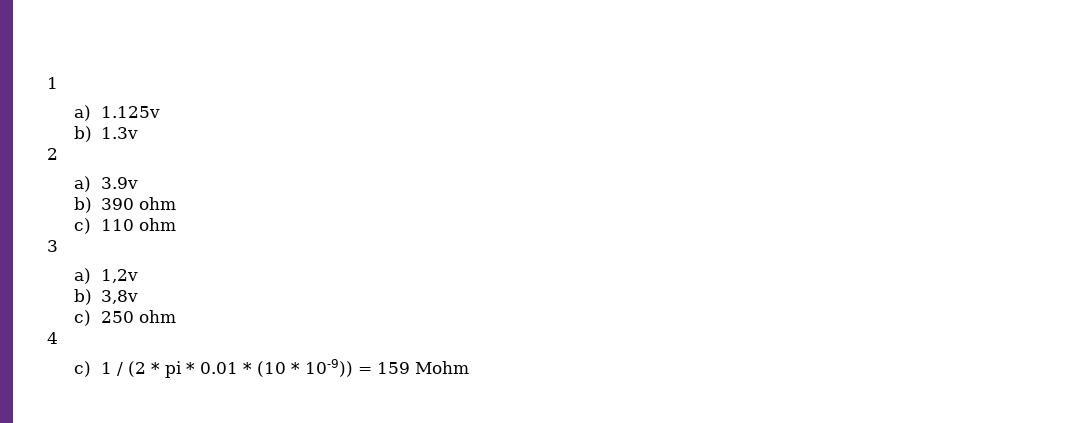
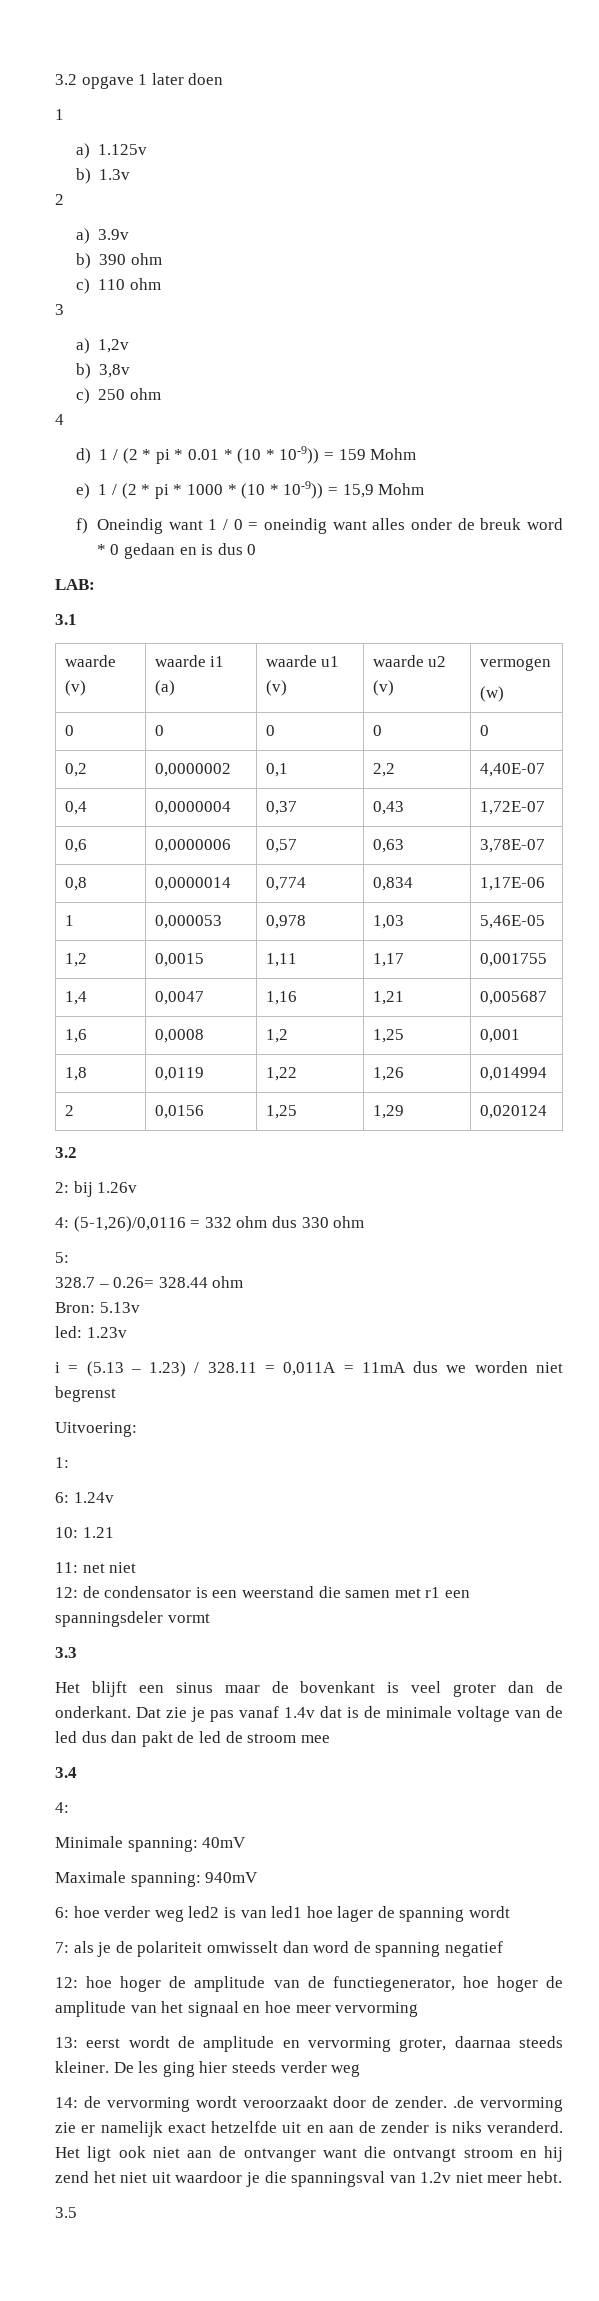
(47, 83) none -> [55,73,224,89] 3.2 opgave 1 later doen //
[74,361,92,377] c) -> [75,448,91,464] d)
(470, 367) none -> [75,481,425,499] [75,518,563,534] [96,543,257,559] [55,579,95,590] [55,614,77,625] [64,655,116,667] [64,680,86,696] [154,655,225,667] [154,680,175,696] [265,655,340,667] [265,680,287,696] [372,655,447,667] [372,680,394,696] [479,658,551,671] [479,686,504,702] [64,725,74,736] [154,725,164,736] [265,725,275,736] [372,725,382,736] [479,725,489,736] [64,763,87,777] [154,763,231,777] [265,763,288,777] [372,763,395,777] [479,763,545,777] [64,801,87,815] [154,801,231,815] [265,801,297,815] [372,801,404,815] [479,801,545,815] [64,839,87,853] [154,839,231,853] [265,839,297,853] [372,839,404,853] [479,839,545,853] [64,877,87,891] [154,877,231,891] [265,877,306,891] [372,877,413,891] [479,877,545,891] [64,915,74,926] [154,915,222,929] [265,915,306,929] [372,915,404,929] [479,915,545,929] [64,953,87,967] [154,953,204,967] [265,953,297,967] [372,953,404,967] [479,953,547,967] [64,991,87,1005] [154,991,204,1005] [265,991,297,1005] [372,991,404,1005] [479,991,547,1005] [64,1029,87,1043] [154,1029,204,1043] [265,1029,288,1043] [372,1029,404,1043] [479,1029,520,1043] [64,1067,87,1081] [154,1067,204,1081] [265,1067,297,1081] [372,1067,404,1081] [479,1067,547,1081] [64,1105,74,1116] [154,1105,204,1119] [265,1105,297,1119] [372,1105,404,1119] [479,1105,547,1119] [55,1147,77,1158] [55,1181,138,1197] [55,1216,365,1232] [55,1252,69,1263] [55,1276,244,1288] [55,1302,140,1313] [55,1326,127,1338] [55,1361,563,1377] [55,1386,116,1402] [55,1422,137,1437] [55,1457,69,1468] [55,1492,114,1503] [55,1527,114,1538] [55,1562,137,1573] [55,1586,470,1598] [55,1611,210,1627] [55,1647,77,1658] [55,1681,564,1697] [55,1706,563,1722] [55,1731,330,1747] [55,1767,77,1778] [55,1802,69,1813] [55,1836,247,1852] [55,1871,259,1887] [55,1906,511,1922] [55,1941,503,1957] [55,1976,563,1992] [55,2001,419,2017] [55,2036,563,2052] [55,2061,361,2077] [55,2096,564,2112] [55,2121,563,2137] [55,2146,563,2162] [55,2171,563,2187] [55,2207,77,2218] // e) 1 / (2 * pi * 1000 * (10 * 10-9)) = 15,9 Mohm // f) Oneindig want 1 / 0 = oneindig want alles onder de breuk word * 0 gedaan en is dus 0 // LAB: // 3.1 // waarde (v) | waarde i1 (a) | waarde u1 (v) | waarde u2 (v) | vermogen // (w) // 0 | 0 | 0 | 0 | 0 // 0,2 | 0,0000002 | 0,1 | 2,2 | 4,40E-07 // 0,4 | 0,0000004 | 0,37 | 0,43 | 1,72E-07 // 0,6 | 0,0000006 | 0,57 | 0,63 | 3,78E-07 // 0,8 | 0,0000014 | 0,774 | 0,834 | 1,17E-06 // 1 | 0,000053 | 0,978 | 1,03 | 5,46E-05 // 1,2 | 0,0015 | 1,11 | 1,17 | 0,001755 // 1,4 | 0,0047 | 1,16 | 1,21 | 0,005687 // 1,6 | 0,0008 | 1,2 | 1,25 | 0,001 // 1,8 | 0,0119 | 1,22 | 1,26 | 0,014994 // 2 | 0,0156 | 1,25 | 1,29 | 0,020124 // 3.2 // 2: bij 1.26v // 4: (5-1,26)/0,0116 = 332 ohm dus 330 ohm // 5: // 328.7 – 0.26= 328.44 ohm // Bron: 5.13v // led: 1.23v // i = (5.13 – 1.23) / 328.11 = 0,011A = 11mA dus we worden niet begrenst // Uitvoering: // 1: // 6: 1.24v // 10: 1.21 // 11: net niet // 12: de condensator is een weerstand die samen met r1 een spanningsdeler vormt // 3.3 // Het blijft een sinus maar de bovenkant is veel groter dan de onderkant. Dat zie je pas vanaf 1.4v dat is de minimale voltage van de led dus dan pakt de led de stroom mee // 3.4 // 4: // Minimale spanning: 40mV // Maximale spanning: 940mV // 6: hoe verder weg led2 is van led1 hoe lager de spanning wordt // 7: als je de polariteit omwisselt dan word de spanning negatief // 12: hoe hoger de amplitude van de functiegenerator, hoe hoger de amplitude van het signaal en hoe meer vervorming // 13: eerst wordt de amplitude en vervorming groter, daarnaa steeds kleiner. De les ging hier steeds verder weg // 14: de vervorming wordt veroorzaakt door de zender. .de vervorming zie er namelijk exact hetzelfde uit en aan de zender is niks veranderd. Het ligt ook niet aan de ontvanger want die ontvangt stroom en hij zend het niet uit waardoor je die spanningsval van 1.2v niet meer hebt. // 3.5

